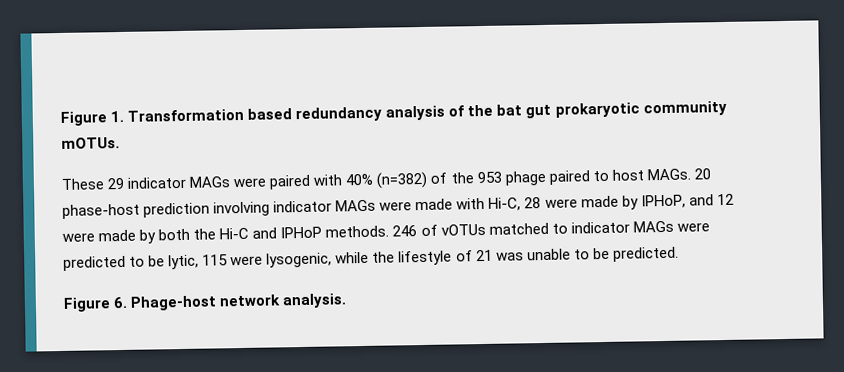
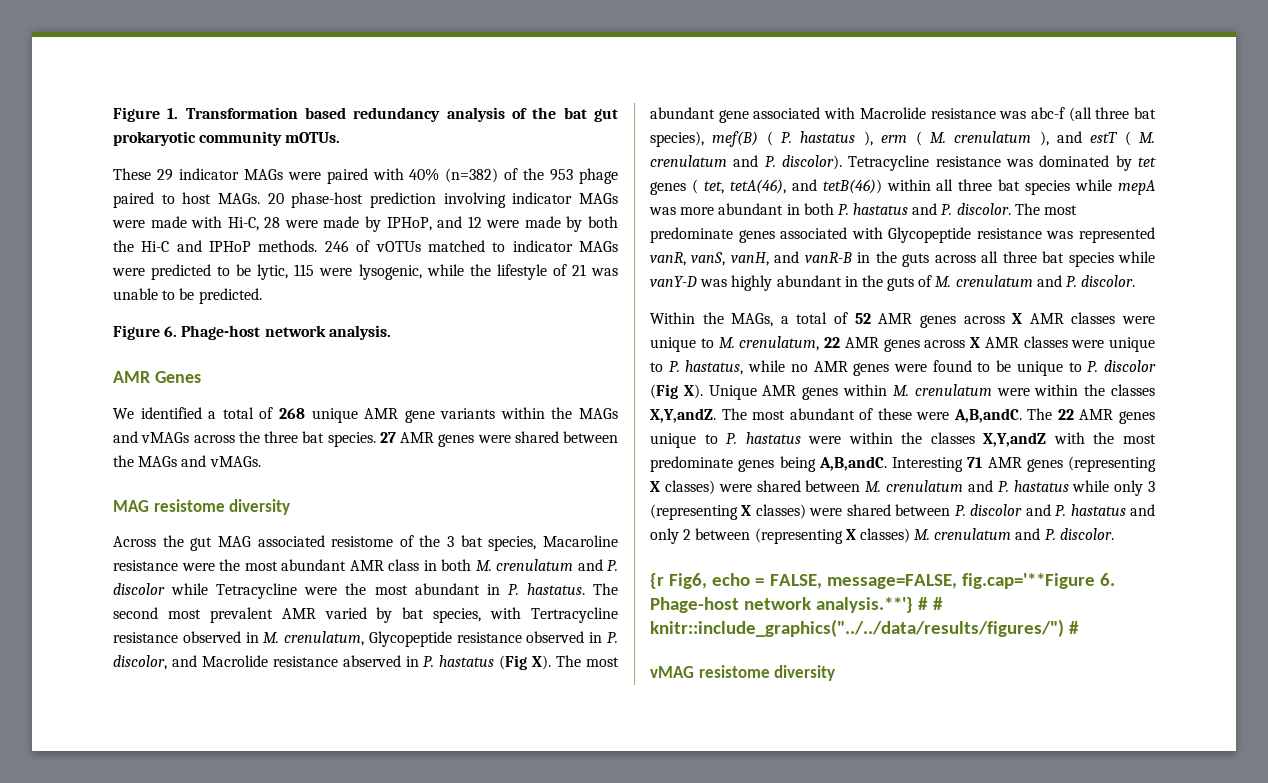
(348, 301) none -> [113,371,201,383] [113,407,618,423] [113,431,618,447] [113,455,261,467] [113,499,291,515] [113,535,618,551] [113,559,618,571] [113,583,619,599] [113,607,619,623] [113,631,618,647] [113,655,620,670] [650,107,1156,123] [650,131,1155,147] [650,155,1156,171] [650,179,1155,195] [649,203,1078,215] [650,227,1155,243] [650,251,1155,267] [650,275,1136,291] [650,312,1155,328] [650,336,1155,352] [650,360,1156,376] [650,384,1155,400] [650,408,1155,424] [650,432,1156,448] [650,456,1156,472] [650,480,1155,496] [650,504,1155,520] [650,528,1114,544] [650,573,1115,589] [650,597,943,613] [650,619,1080,637] [650,665,836,681] // AMR Genes // We identified a total of 268 unique AMR gene variants within the MAGs and vMAGs across the three bat species. 27 AMR genes were shared between the MAGs and vMAGs. // MAG resistome diversity // Across the gut MAG associated resistome of the 3 bat species, Macaroline resistance were the most abundant AMR class in both M. crenulatum and P. discolor while Tetracycline were the most abundant in P. hastatus. The second most prevalent AMR varied by bat species, with Tertracycline resistance observed in M. crenulatum, Glycopeptide resistance observed in P. discolor, and Macrolide resistance abserved in P. hastatus (Fig X). The most abundant gene associated with Macrolide resistance was abc-f (all three bat species), mef(B) ( P. hastatus ), erm ( M. crenulatum ), and estT ( M. crenulatum and P. discolor). Tetracycline resistance was dominated by tet genes ( tet, tetA(46), and tetB(46)) within all three bat species while mepA was more abundant in both P. hastatus and P. discolor. The most predominate genes associated with Glycopeptide resistance was represented vanR, vanS, vanH, and vanR-B in the guts across all three bat species while vanY-D was highly abundant in the guts of M. crenulatum and P. discolor. // Within the MAGs, a total of 52 AMR genes across X AMR classes were unique to M. crenulatum, 22 AMR genes across X AMR classes were unique to P. hastatus, while no AMR genes were found to be unique to P. discolor (Fig X). Unique AMR genes within M. crenulatum were within the classes X,Y,andZ. The most abundant of these were A,B,andC. The 22 AMR genes unique to P. hastatus were within the classes X,Y,andZ with the most predominate genes being A,B,andC. Interesting 71 AMR genes (representing X classes) were shared between M. crenulatum and P. hastatus while only 3 (representing X classes) were shared between P. discolor and P. hastatus and only 2 between (representing X classes) M. crenulatum and P. discolor. // {r Fig6, echo = FALSE, message=FALSE, fig.cap='**Figure 6. Phage-host network analysis.**'} # # knitr::include_graphics("../../data/results/figures/") # // vMAG resistome diversity

